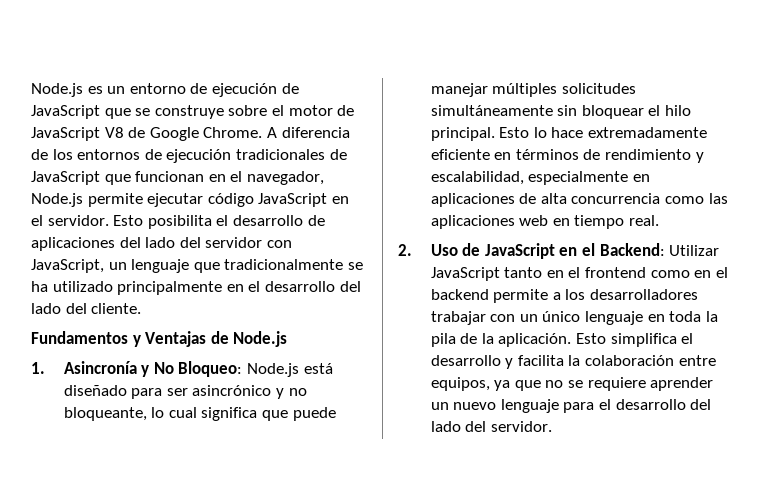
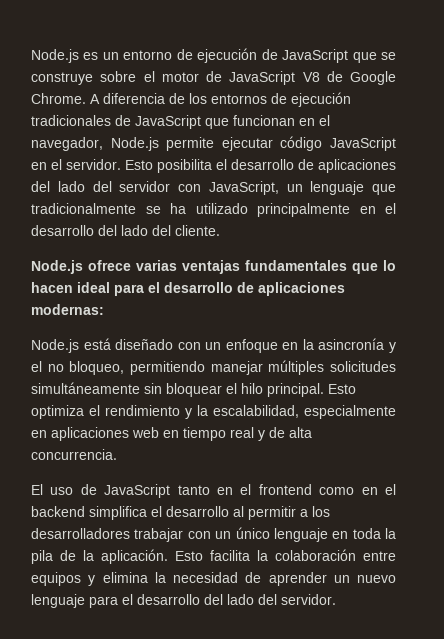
[31,331,288,347] [31,361,333,377] [63,385,307,399] [63,407,336,421] Fundamentos y Ventajas de Node.js // 1. Asincronía y No Bloqueo: Node.js está diseñado para ser asincrónico y no bloqueante, lo cual significa que puede -> [31,260,396,274] [31,282,345,296] [31,304,104,315] [31,338,396,353] [31,361,205,375] Node.js ofrece varias ventajas fundamentales que lo hacen ideal para el desarrollo de aplicaciones modernas: // Node.js está diseñado con un enfoque en la asincronía y el no bloqueo, permitiendo
[533,127,707,138] [430,149,601,160] lo hace extremadamente eficiente en términos de -> [31,405,100,419] optimiza el
(704, 157) none -> [197,405,208,416] la
[519,193,728,204] [430,215,659,229] [398,243,720,259] de alta concurrencia como las aplicaciones web en tiempo real. // 2. Uso de JavaScript en el Backend: Utilizar -> [132,427,312,441] [31,449,117,460] [31,484,97,495] web en tiempo real y de alta concurrencia. // El uso de
[493,289,549,303] permite -> [89,506,296,520] simplifica el desarrollo al permitir
[610,333,694,347] [430,355,716,369] [430,377,646,391] simplifica el desarrollo y facilita la colaboración entre equipos, ya que no se requiere -> [210,549,396,561] [31,572,262,586] facilita la colaboración entre equipos y elimina la necesidad de

